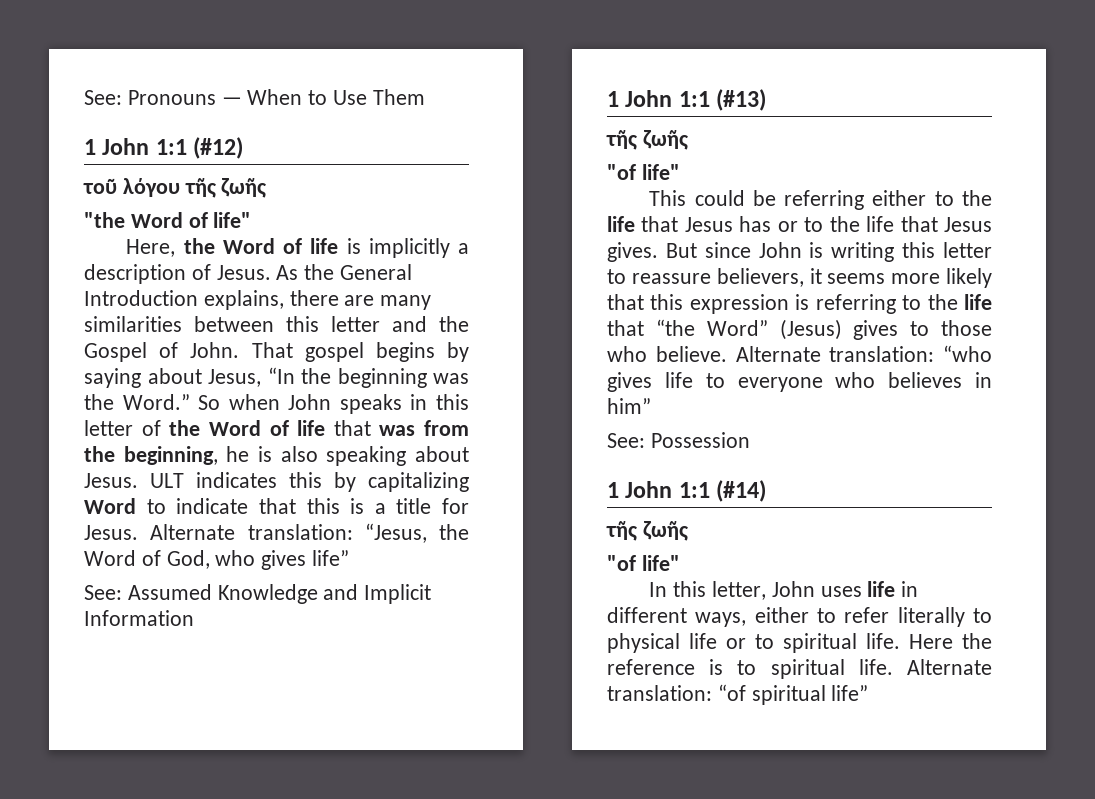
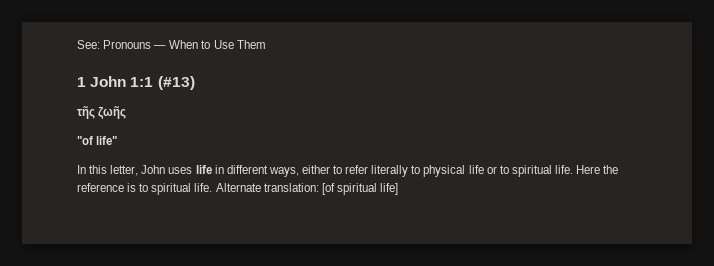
[84,137,244,159] [83,178,267,198] [84,212,252,228] [126,238,470,258] [84,264,413,284] [84,290,432,310] [84,316,469,332] [84,342,469,362] [84,367,469,388] [84,394,469,414] [84,420,469,436] [84,446,469,466] [84,472,469,492] [84,498,469,514] [84,523,469,543] [84,550,350,570] [84,584,432,604] [84,610,194,626] // 1 John 1:1 (#12) // τοῦ λόγου τῆς ζωῆς // "the Word of life" // Here, the Word of life is implicitly a description of Jesus. As the General Introduction explains, there are many similarities between this letter and the Gospel of John. That gospel begins by saying about Jesus, “In the beginning was the Word.” So when John speaks in this letter of the Word of life that was from the beginning, he is also speaking about Jesus. ULT indicates this by capitalizing Word to indicate that this is a title for Jesus. Alternate translation: “Jesus, the Word of God, who gives life” // See: Assumed Knowledge and Implicit Information -> (266, 44) none
[649,190,992,210] [607,216,992,232] [607,242,992,262] [607,268,992,288] [607,294,992,314] [607,319,992,340] [607,345,992,362] [607,372,992,392] [607,398,651,414] [607,432,750,448] [607,480,767,502] [606,521,688,541] [607,555,680,571] // This could be referring either to the life that Jesus has or to the life that Jesus gives. But since John is writing this letter to reassure believers, it seems more likely that this expression is referring to the life that “the Word” (Jesus) gives to those who believe. Alternate translation: “who gives life to everyone who believes in him” // See: Possession // 1 John 1:1 (#14) // τῆς ζωῆς // "of life" -> (118, 140) none
[717,684,869,705] “of spiritual life” -> [321,183,398,195] [of spiritual life]

